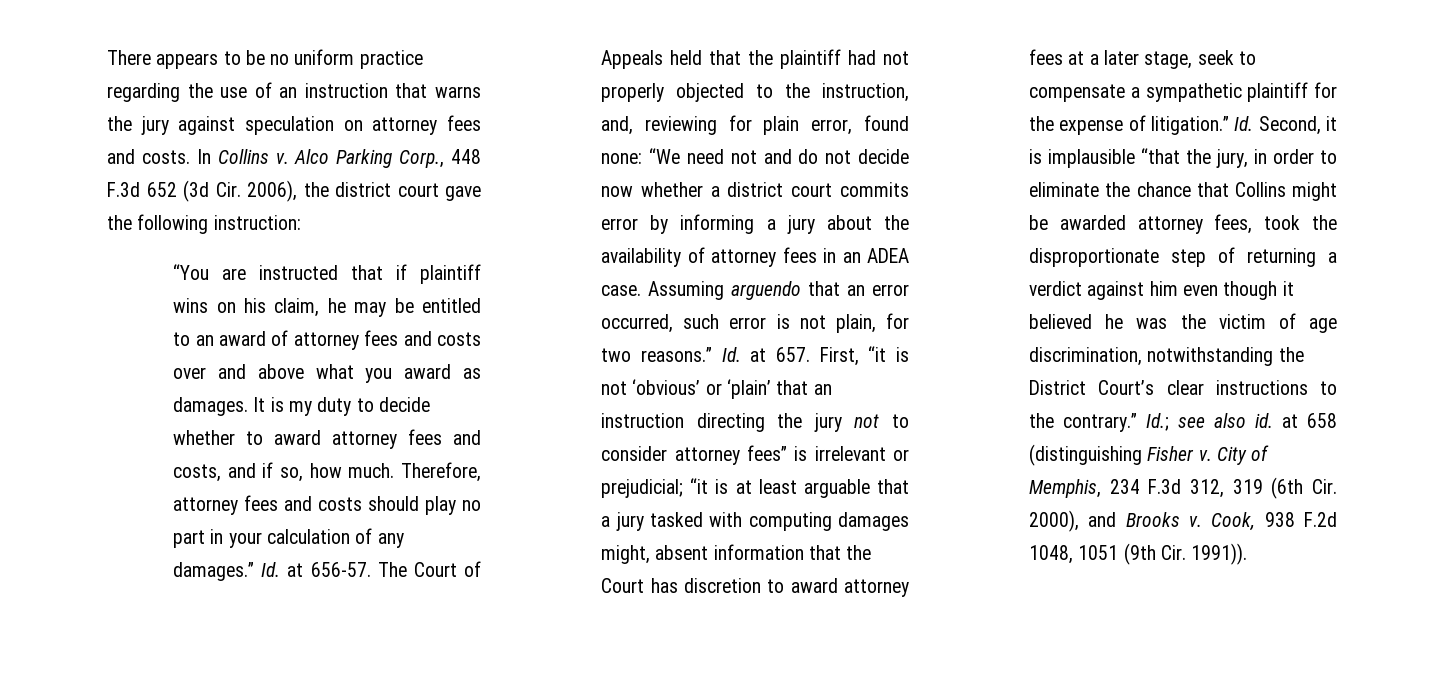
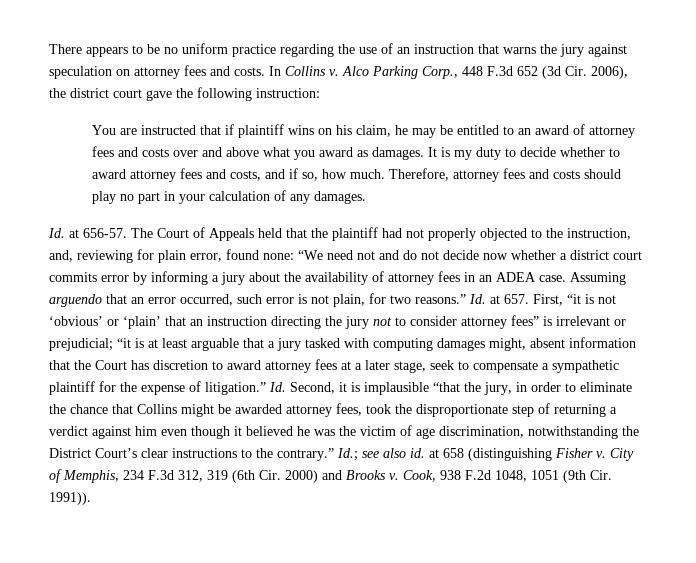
[173,264,210,280] “You -> [91,125,116,135] You
[173,562,255,581] damages.” -> [313,191,366,204] damages. //
[1029,510,1080,532] 2000), -> [285,470,318,483] 2000)

